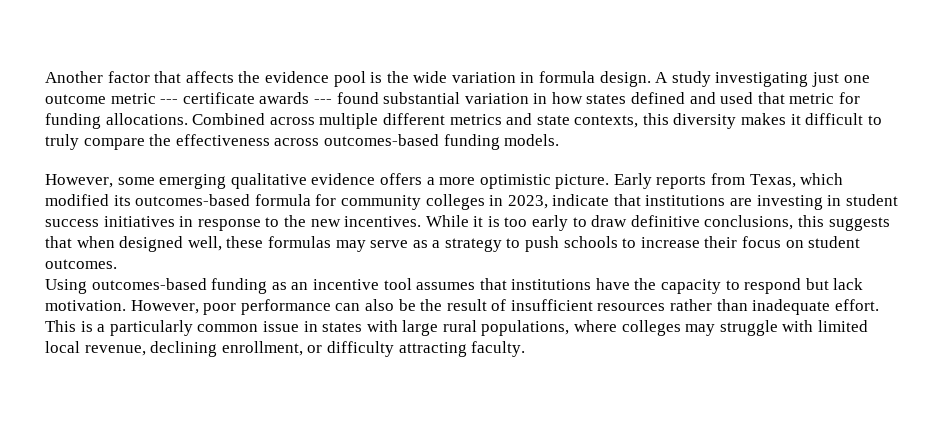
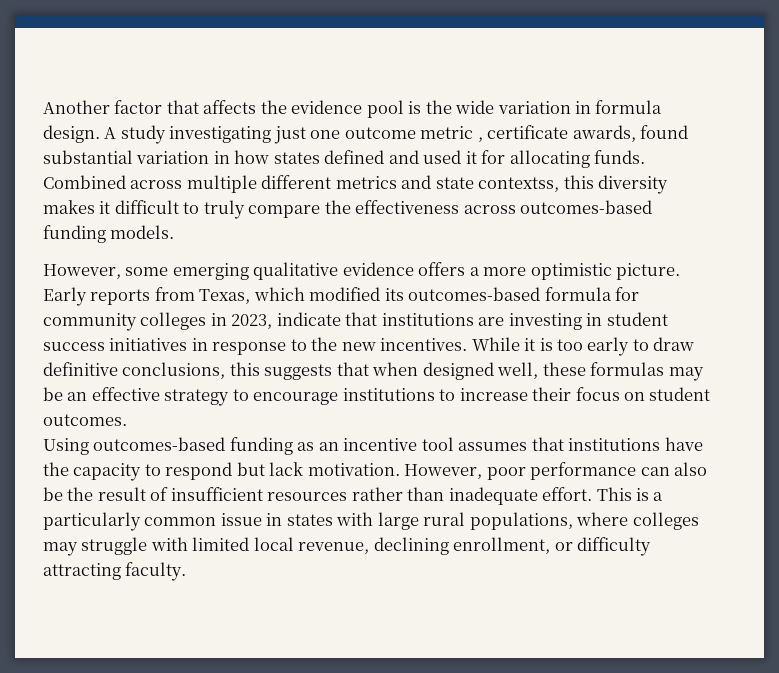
[160,92,332,104] --- certificate awards --- -> [477,125,636,142] , certificate awards,
[757,92,861,104] [45,113,188,129] that metric for funding allocations. -> [465,150,646,168] it for allocating funds.
[574,115,639,128] contexts, -> [478,177,560,192] contextss,
[370,236,618,252] serve as a strategy to push schools -> [43,387,435,406] be an effective strategy to encourage institutions

